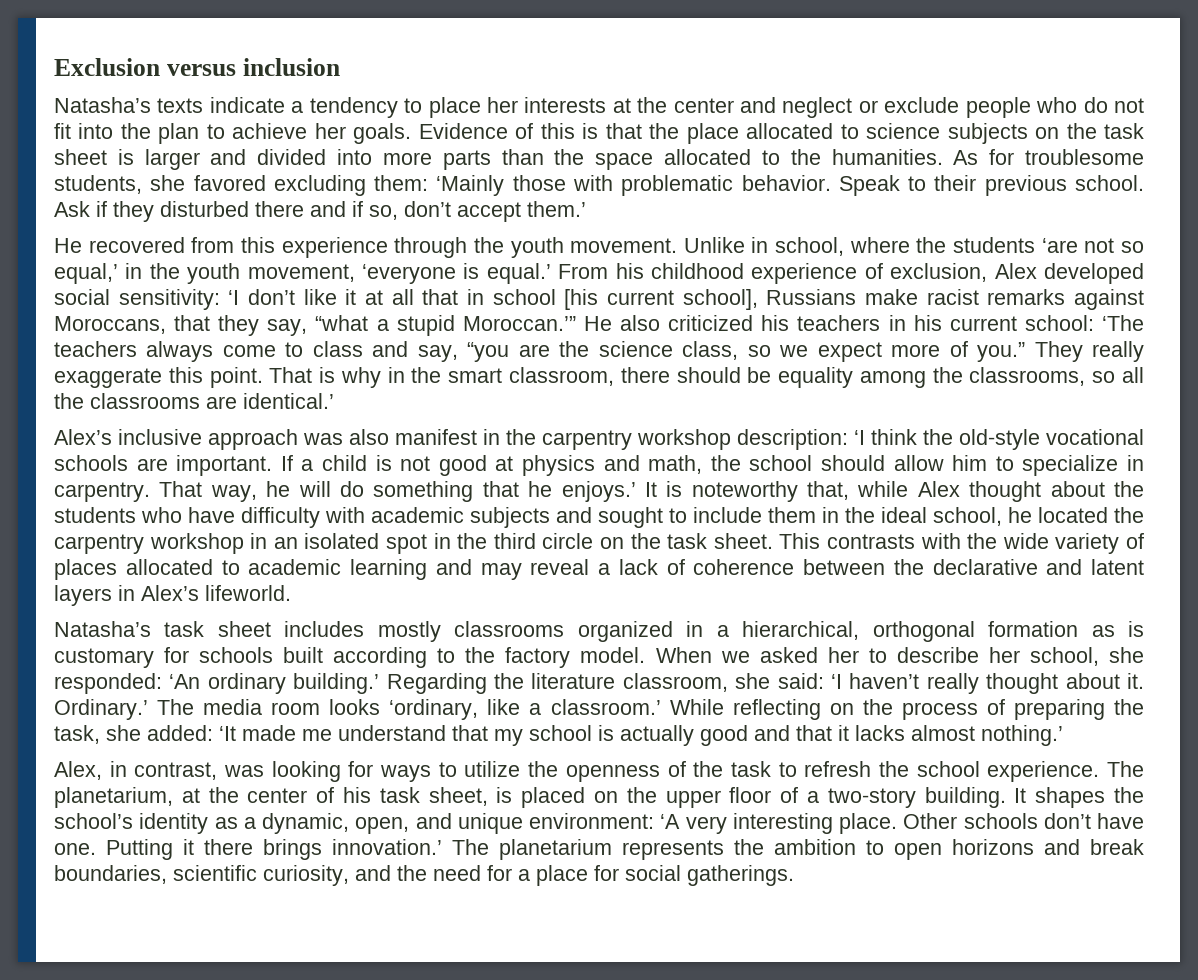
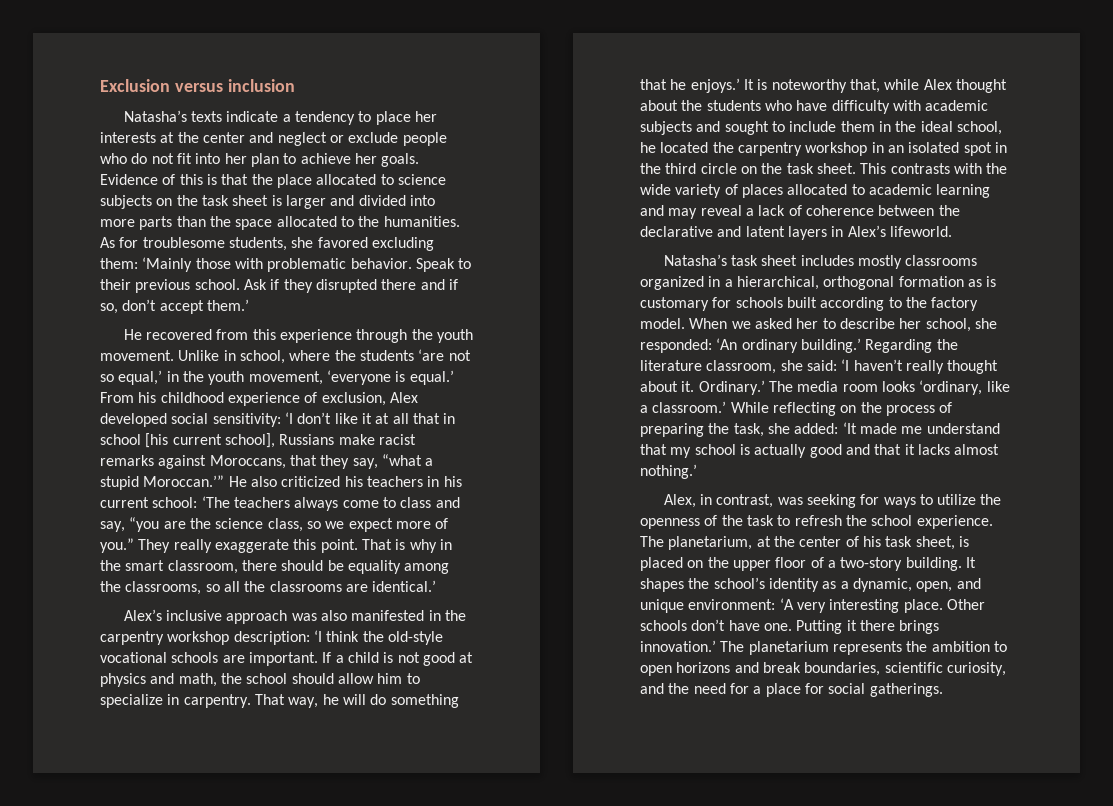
[120,123,151,139] the -> [224,153,247,164] her
[160,201,249,217] disturbed -> [315,279,377,293] disrupted
[395,429,477,445] manifest -> [351,610,425,621] manifested
[271,761,341,782] looking -> [806,494,856,508] seeking

